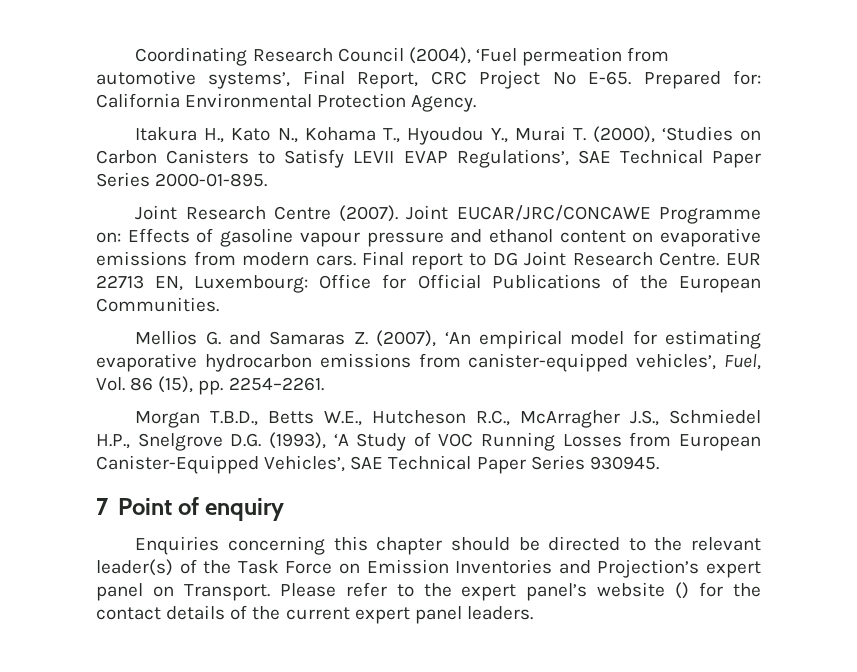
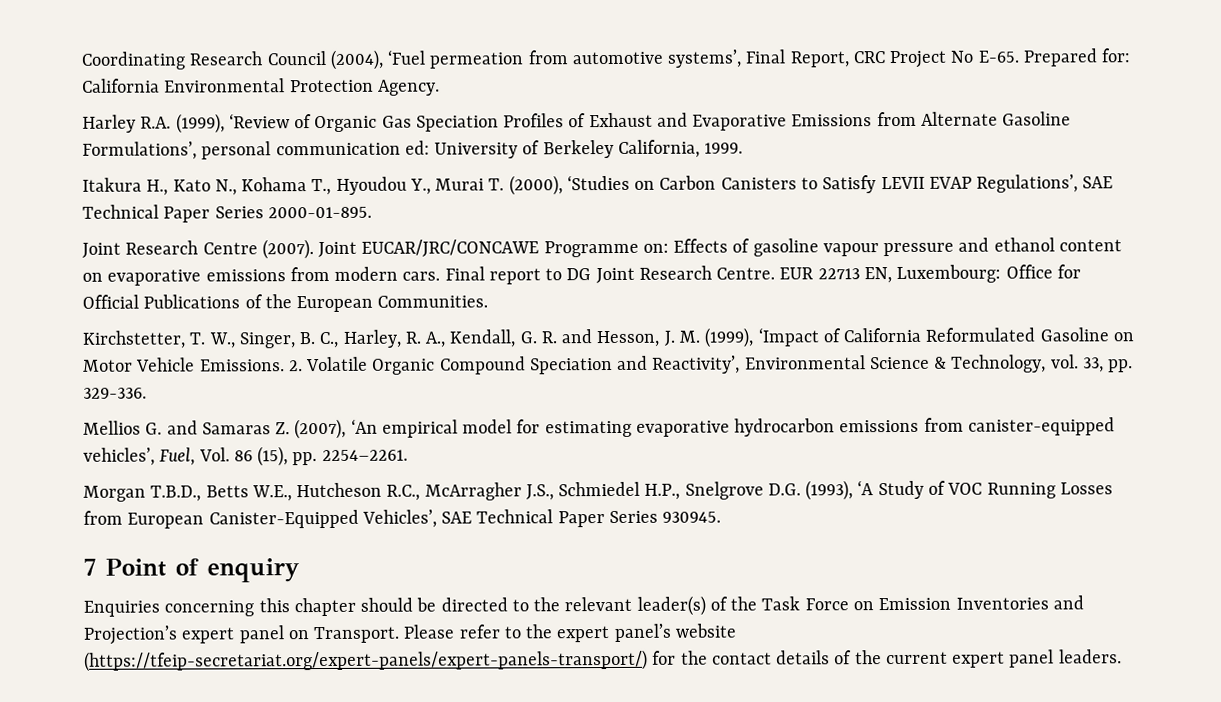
(477, 103) none -> [82,111,1072,134] [82,139,744,160] // Harley R.A. (1999), ‘Review of Organic Gas Speciation Profiles of Exhaust and Evaporative Emissions from Alternate Gasoline Formulations’, personal communication ed: University of Berkeley California, 1999.
(219, 304) none -> [82,327,1134,349] [83,354,1134,375] [83,387,147,399] // Kirchstetter, T. W., Singer, B. C., Harley, R. A., Kendall, G. R. and Hesson, J. M. (1999), ‘Impact of California Reformulated Gasoline on Motor Vehicle Emissions. 2. Volatile Organic Compound Speciation and Reactivity’, Environmental Science & Technology, vol. 33, pp. 329-336.
[675,582,690,599] () -> [84,649,648,672] (https://tfeip-secretariat.org/expert-panels/expert-panels-transport/)

